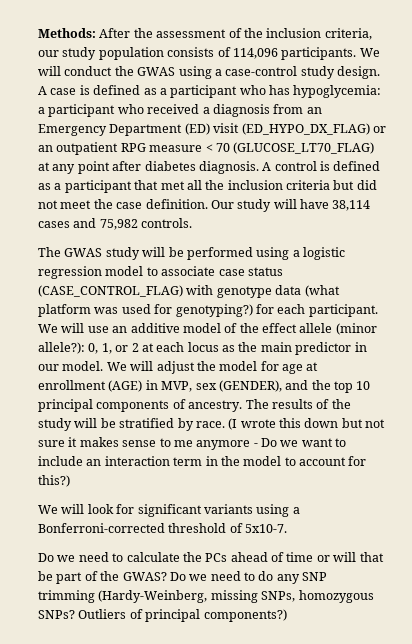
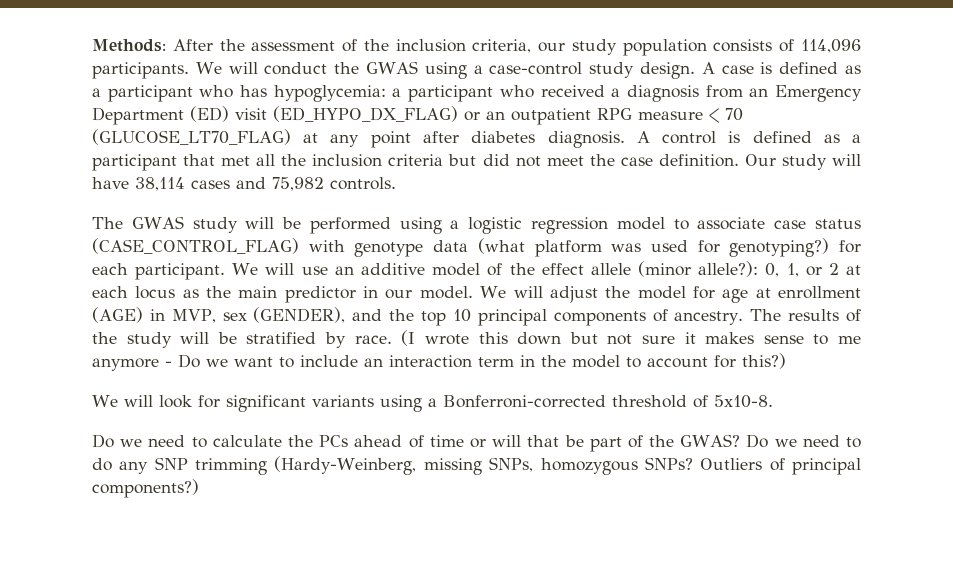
[245,524,288,533] 5x10-7. -> [713,395,773,408] 5x10-8.

